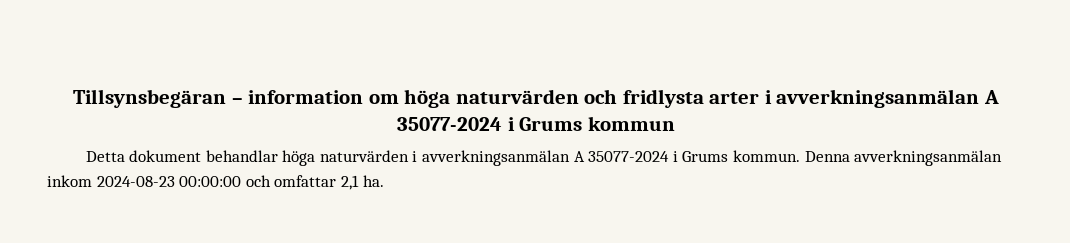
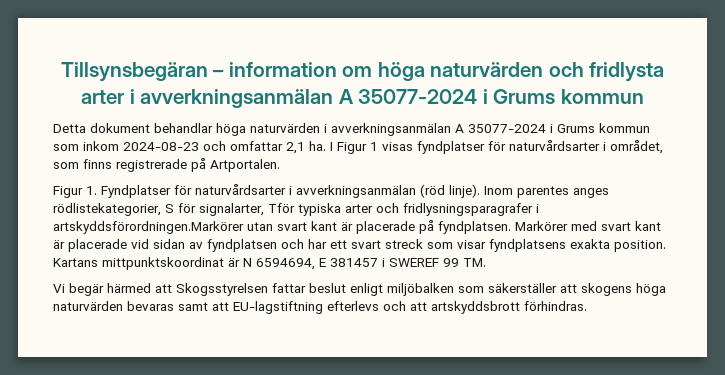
[732,150,1003,166] kommun. Denna avverkningsanmälan -> [599,123,650,133] [53,144,79,151] kommun som
[179,176,242,187] 00:00:00 -> (199, 146) none
(384, 181) none -> [330,140,663,154] [53,158,280,172] [53,184,609,198] [53,203,539,216] [53,220,661,234] [53,239,666,252] [53,257,486,270] [53,283,666,296] [53,301,587,314] I Figur 1 visas fyndplatser för naturvårdsarter i området, som finns registrerade på Artportalen. // Figur 1. Fyndplatser för naturvårdsarter i avverkningsanmälan (röd linje). Inom parentes anges rödlistekategorier, S för signalarter, Tför typiska arter och fridlysningsparagrafer i artskyddsförordningen.Markörer utan svart kant är placerade på fyndplatsen. Markörer med svart kant är placerade vid sidan av fyndplatsen och har ett svart streck som visar fyndplatsens exakta position. Kartans mittpunktskoordinat är N 6594694, E 381457 i SWEREF 99 TM. // Vi begär härmed att Skogsstyrelsen fattar beslut enligt miljöbalken som säkerställer att skogens höga naturvärden bevaras samt att EU-lagstiftning efterlevs och att artskyddsbrott förhindras.

